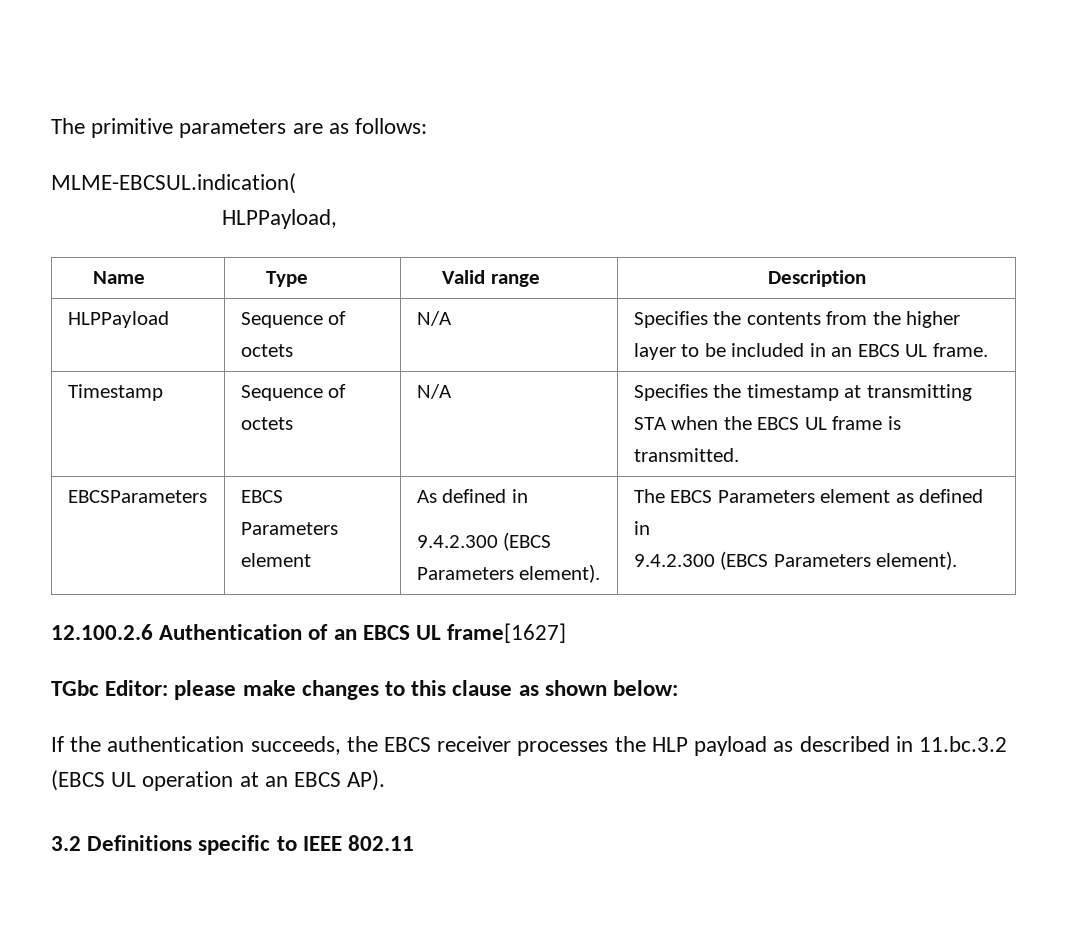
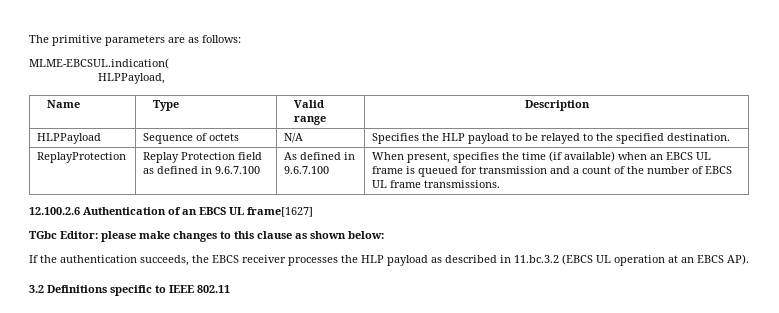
[746,311,961,328] [633,343,988,360] [67,384,163,401] [240,384,347,401] [240,417,293,430] [416,384,452,399] [633,384,972,401] [633,416,901,430] [633,448,739,462] [67,490,207,503] [240,490,283,503] [240,522,338,535] [240,553,311,567] [416,489,528,503] [416,532,552,551] [416,564,601,583] [633,489,984,503] [633,521,650,535] [633,551,958,570] contents from the higher layer to be included in an EBCS UL frame. // Timestamp | Sequence of octets | N/A | Specifies the timestamp at transmitting STA when the EBCS UL frame is transmitted. // EBCSParameters | EBCS Parameters element | As defined in // 9.4.2.300 (EBCS Parameters element). | The EBCS Parameters element as defined in // 9.4.2.300 (EBCS Parameters element). -> [442,133,731,144] [37,152,127,163] [143,152,263,163] [143,166,261,174] [284,152,356,160] [284,166,330,174] [372,151,712,163] [372,166,733,177] [372,180,501,188] HLP payload to be relayed to the specified destination. // ReplayProtection | Replay Protection field as defined in 9.6.7.100 | As defined in 9.6.7.100 | When present, specifies the time (if available) when an EBCS UL frame is queued for transmission and a count of the number of EBCS UL frame transmissions.

